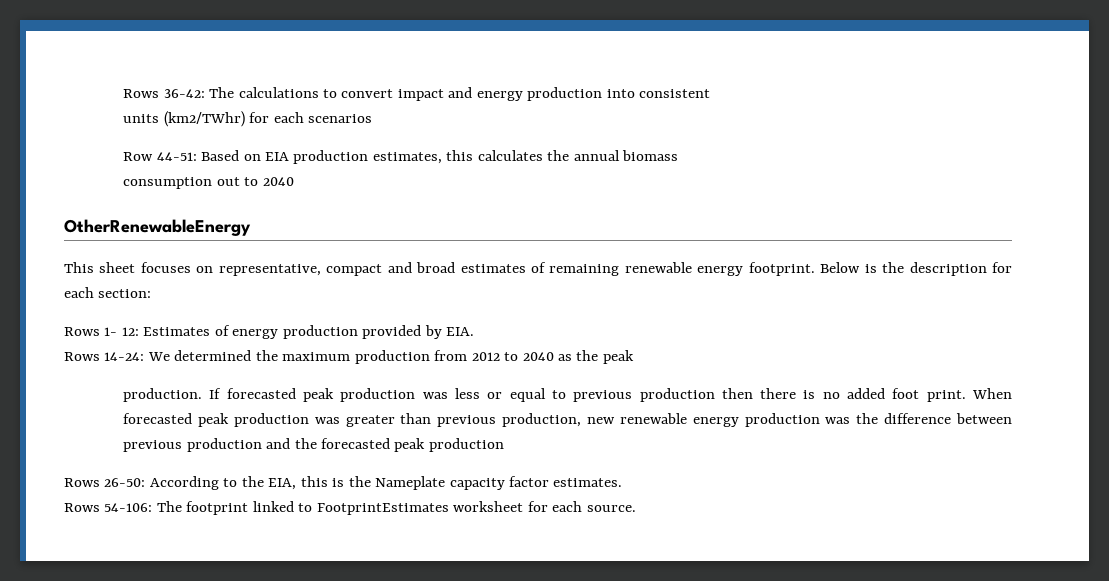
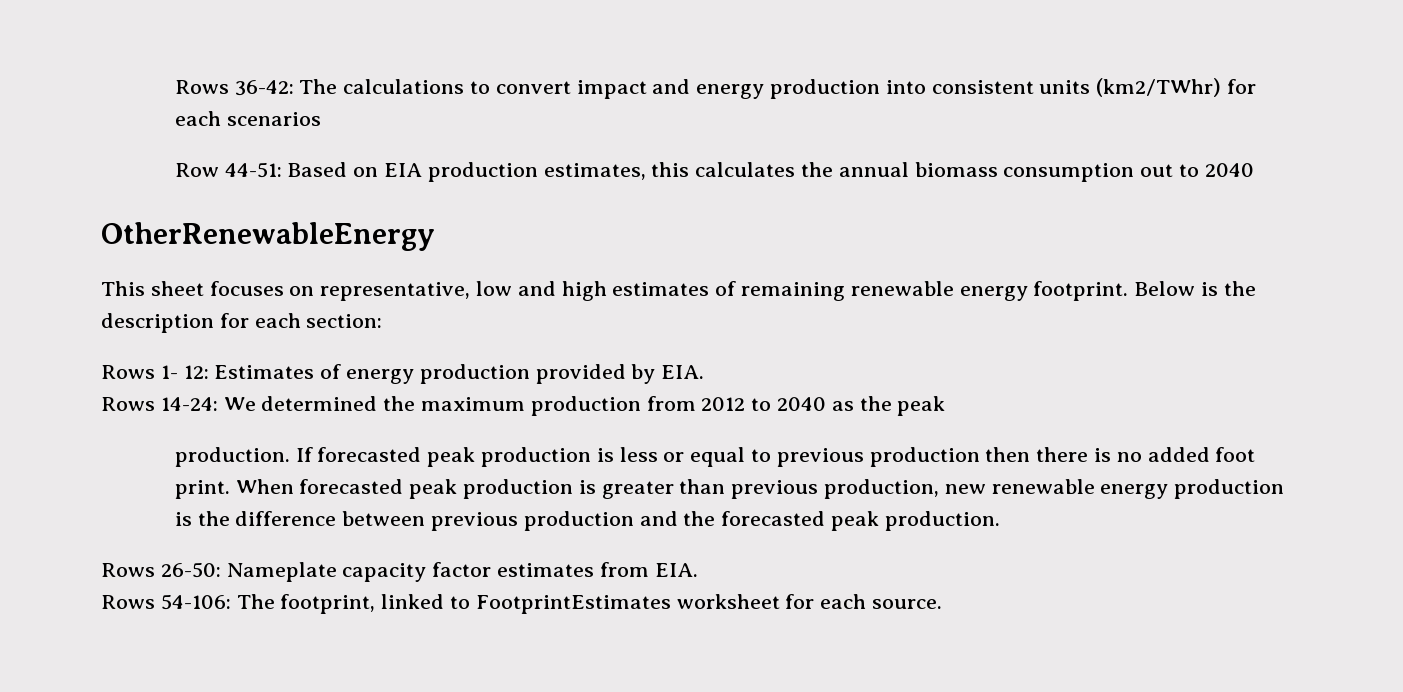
(711, 93) // -> (1034, 87) none
(679, 155) // -> (998, 169) none
[326,262,456,276] compact and broad -> [476,281,607,301] low and high
[422,392,448,399] was -> [596,448,614,462] is
[314,417,340,424] was -> [578,480,596,494] is
[825,417,851,424] was -> [174,512,192,526] is
[428,438,504,452] production -> [884,511,1000,531] production.
[149,476,623,490] According to the EIA, this is the Nameplate capacity factor estimates. -> [226,562,698,582] Nameplate capacity factor estimates from EIA.
[186,501,249,515] footprint -> [280,594,376,614] footprint,

